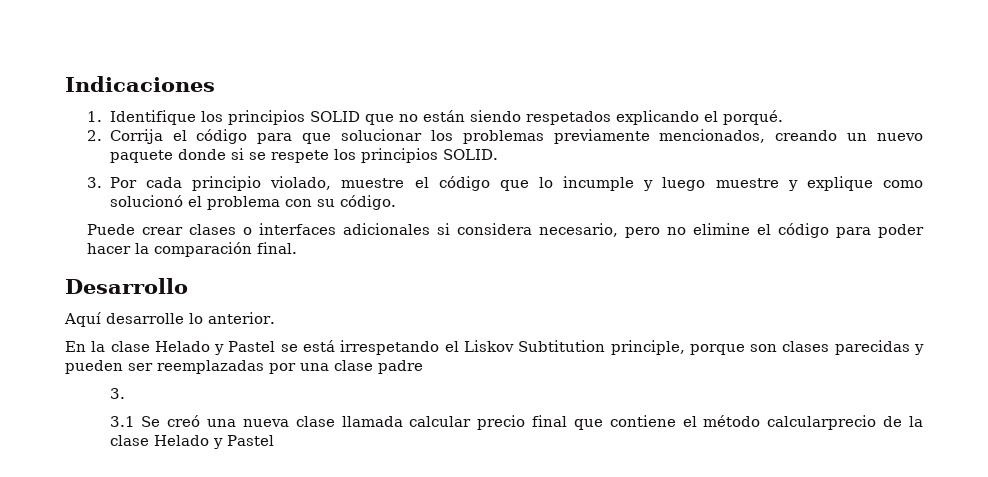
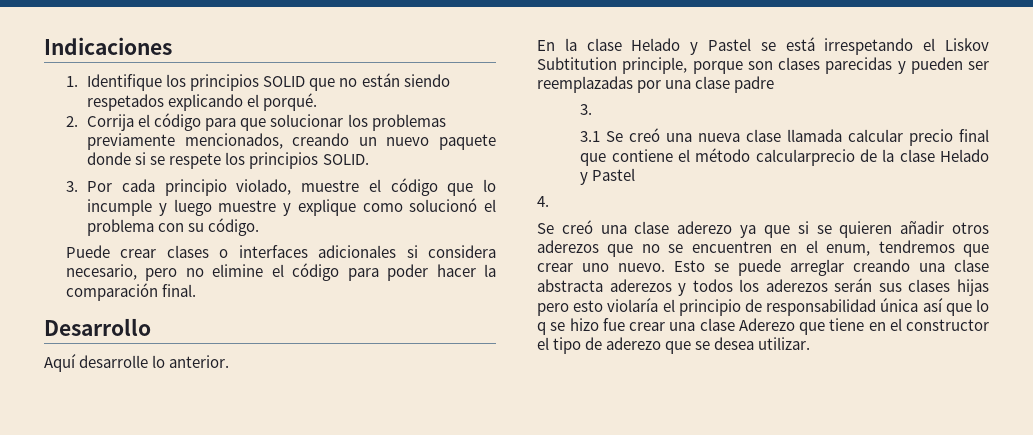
(274, 440) none -> [537,196,549,207] [537,220,989,238] [537,240,990,257] [537,259,989,276] [537,278,989,296] [537,298,989,316] [537,318,989,335] [537,337,811,354] // 4. // Se creó una clase aderezo ya que si se quieren añadir otros aderezos que no se encuentren en el enum, tendremos que crear uno nuevo. Esto se puede arreglar creando una clase abstracta aderezos y todos los aderezos serán sus clases hijas pero esto violaría el principio de responsabilidad única así que lo q se hizo fue crear una clase Aderezo que tiene en el constructor el tipo de aderezo que se desea utilizar.

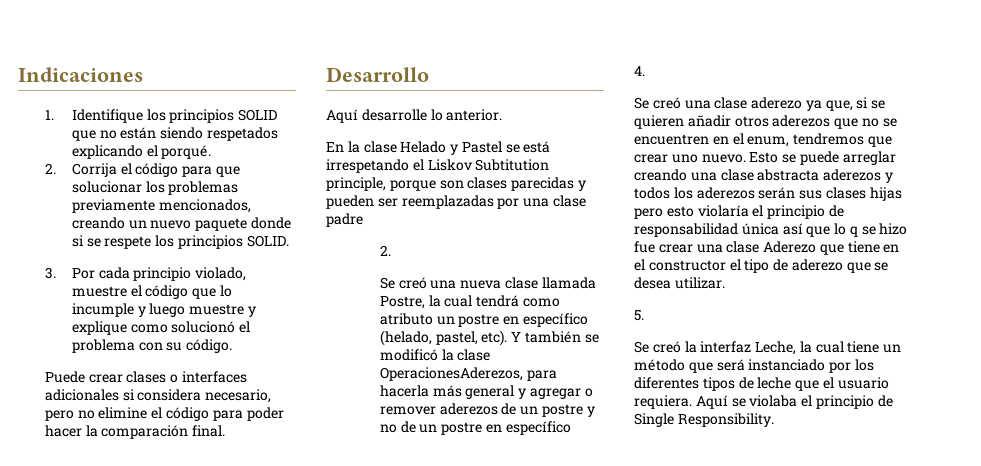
[580,104,593,115] [580,131,601,142] 3. // 3.1 -> [379,245,391,256] 2. //
[848,129,989,146] [580,148,989,166] [580,168,636,185] calcular precio final que contiene el método calcularprecio de la clase Helado y Pastel -> [379,295,560,309] [379,313,588,327] [379,330,599,346] [379,349,491,361] [379,367,557,381] [379,385,593,399] [379,403,595,417] [379,421,571,435] Postre, la cual tendrá como atributo un postre en específico (helado, pastel, etc). Y también se modificó la clase OperacionesAderezos, para hacerla más general y agregar o remover aderezos de un postre y no de un postre en específico
[763,225,790,238] que -> [825,100,853,111] que,
(811, 343) none -> [634,310,644,321] [634,341,902,355] [634,359,874,373] [634,377,889,391] [634,395,893,409] [634,413,774,427] // 5. // Se creó la interfaz Leche, la cual tiene un método que será instanciado por los diferentes tipos de leche que el usuario requiera. Aquí se violaba el principio de Single Responsibility.

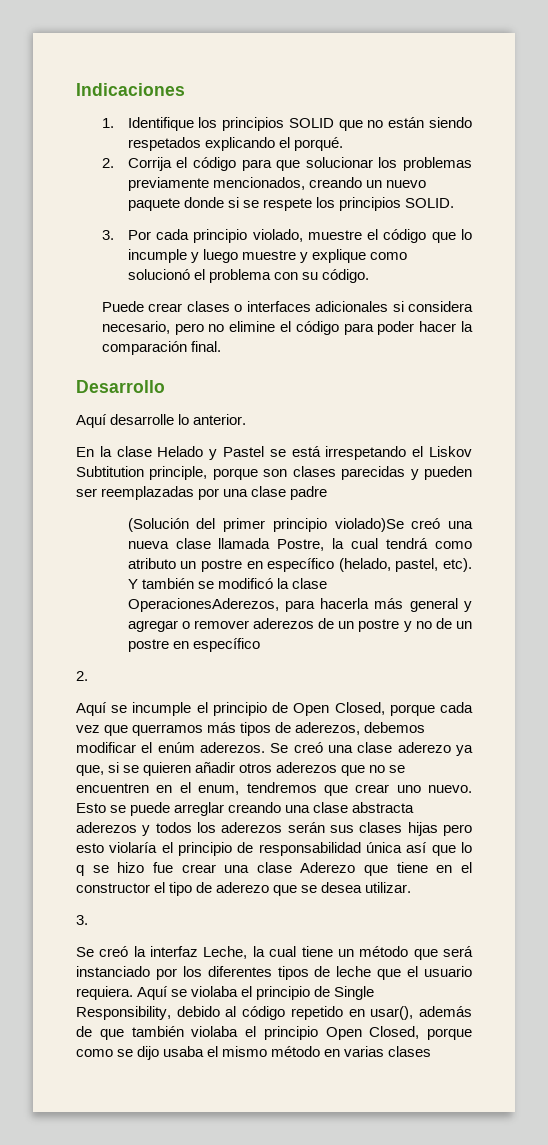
[379,245,391,256] [379,277,395,289] 2. // Se -> [127,518,404,532] (Solución del primer principio violado)Se
[634,66,645,76] 4. // -> [76,671,88,681] [76,702,474,716] [76,722,426,736] [76,742,265,753] 2. // Aquí se incumple el principio de Open Closed, porque cada vez que querramos más tipos de aderezos, debemos modificar el enúm aderezos.
[634,310,644,321] 5. -> [76,915,88,925] 3.
[677,413,774,427] Responsibility. -> [76,1006,473,1020] [76,1026,472,1040] [76,1046,432,1060] Responsibility, debido al código repetido en usar(), además de que también violaba el principio Open Closed, porque como se dijo usaba el mismo método en varias clases

